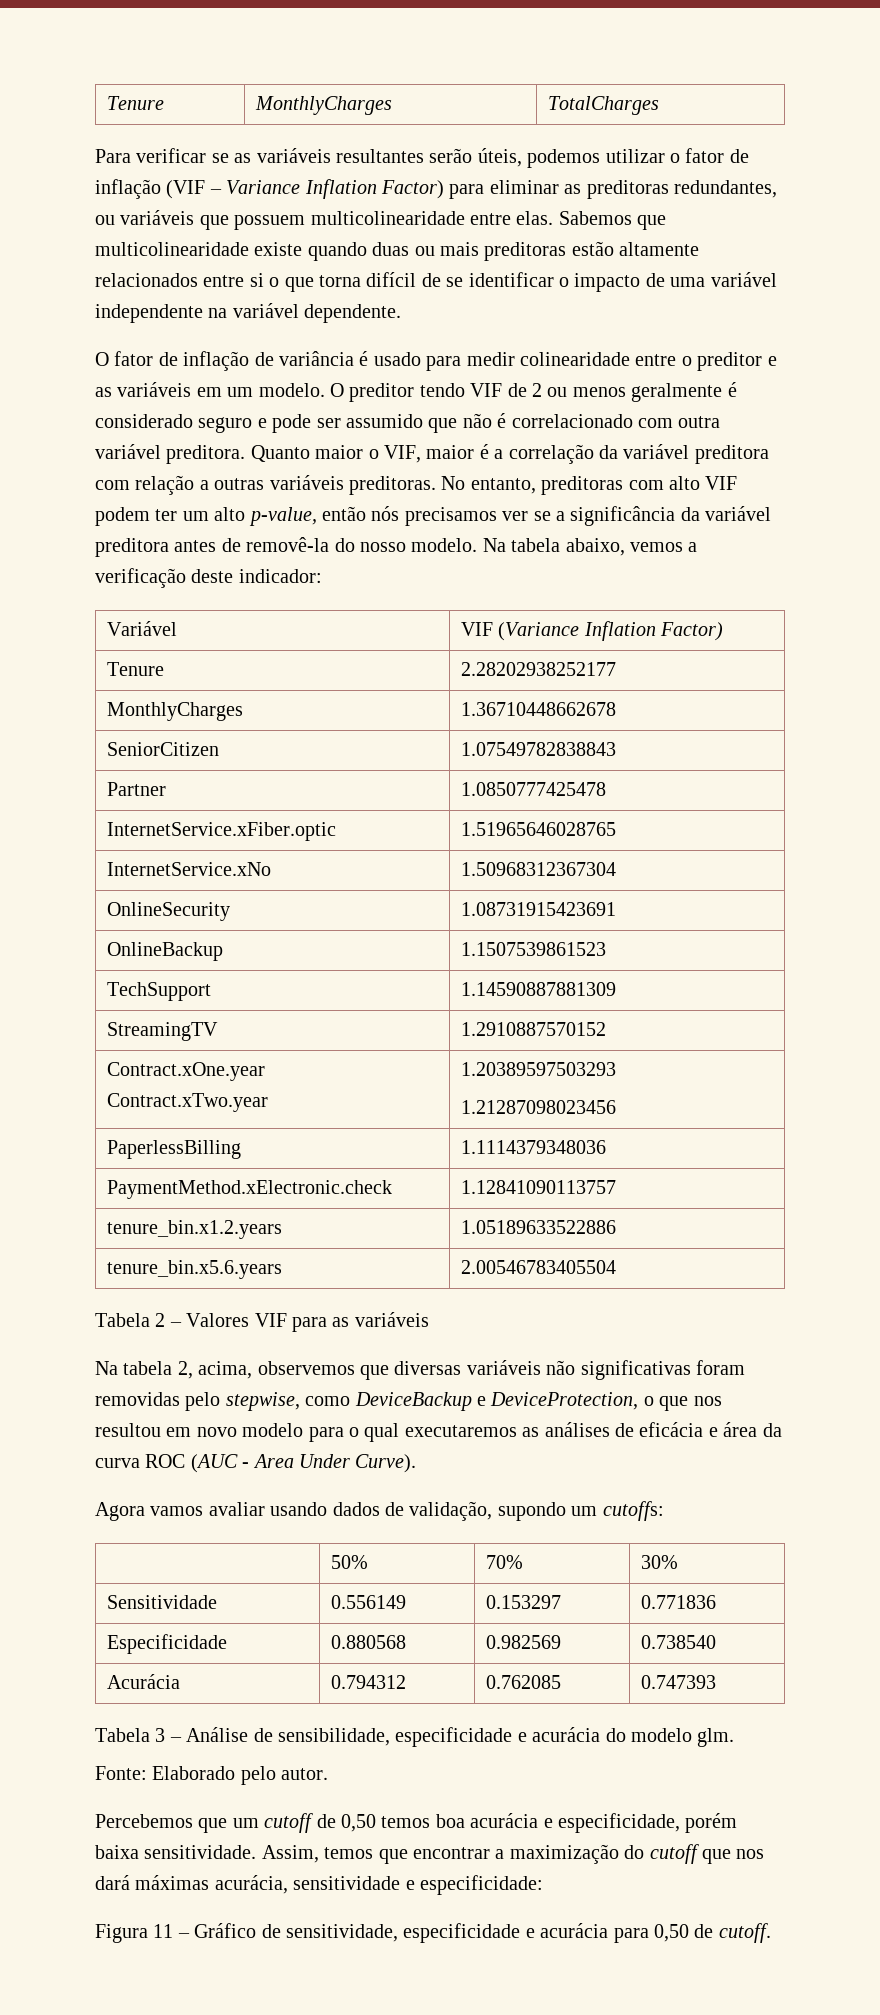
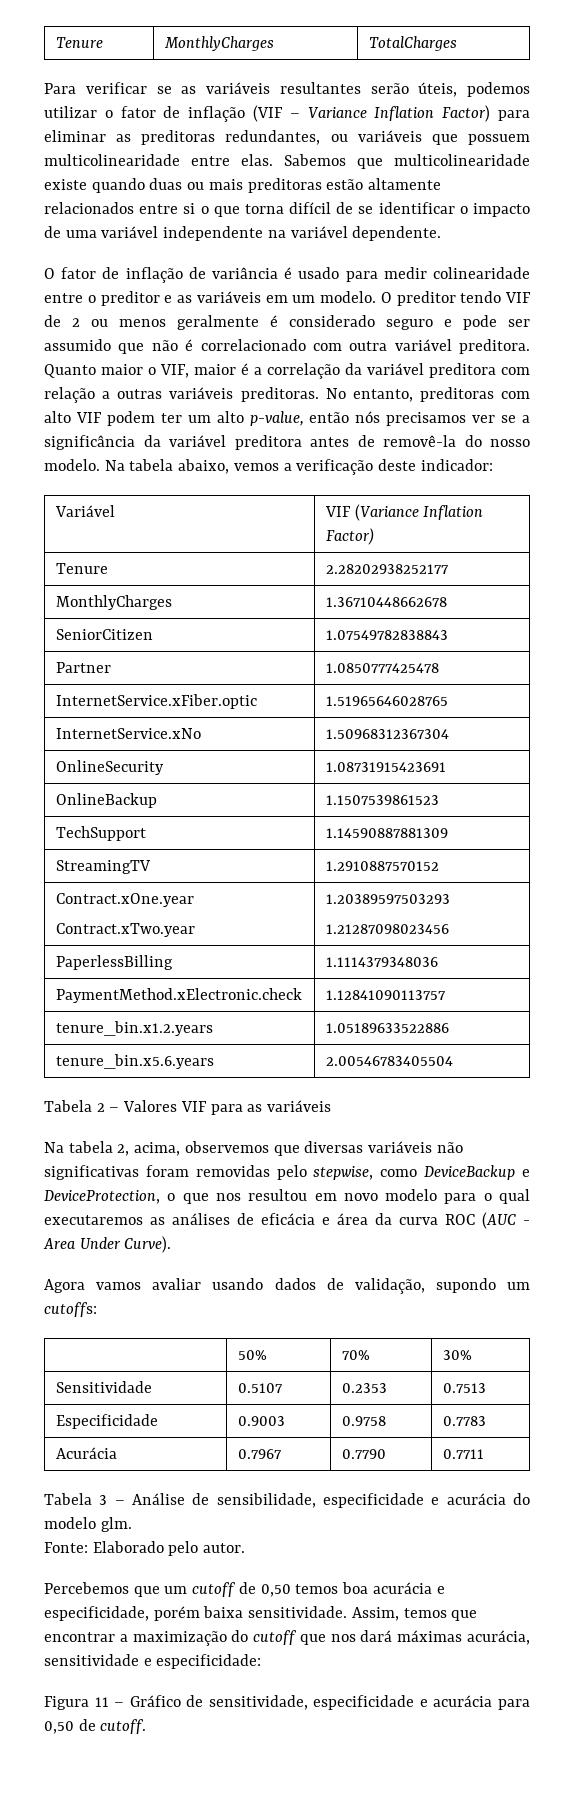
[330,1595,406,1609] [485,1595,561,1609] [640,1595,716,1609] [106,1634,227,1654] [330,1635,406,1649] [485,1635,561,1649] [640,1635,716,1649] [106,1674,180,1689] [330,1675,406,1689] [485,1675,561,1689] [640,1675,716,1689] 0.556149 | 0.153297 | 0.771836 // Especificidade | 0.880568 | 0.982569 | 0.738540 // Acurácia | 0.794312 | 0.762085 | 0.747393 -> [237,1383,283,1393] [341,1383,387,1393] [442,1383,486,1393] [55,1414,158,1429] [237,1416,285,1426] [341,1416,386,1426] [442,1416,486,1426] [55,1447,117,1459] [237,1449,282,1459] [341,1449,386,1459] [442,1449,484,1459] 0.5107 | 0.2353 | 0.7513 // Especificidade | 0.9003 | 0.9758 | 0.7783 // Acurácia | 0.7967 | 0.7790 | 0.7711

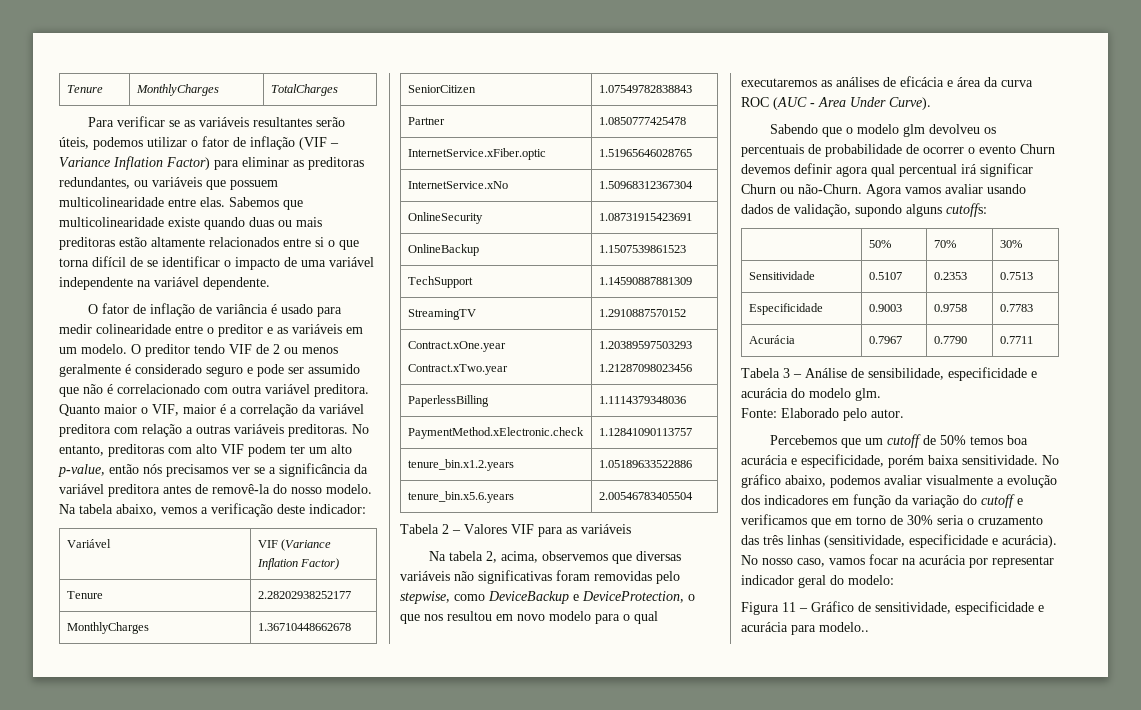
(172, 1244) none -> [769,124,996,137] [741,144,1055,157] [741,163,1033,177] [741,184,862,194] Sabendo que o modelo glm devolveu os percentuais de probabilidade de ocorrer o evento Churn devemos definir agora qual percentual irá significar Churn ou não-Churn.
[507,1282,530,1290] um -> [906,204,942,217] alguns
[260,1584,291,1597] 0,50 -> [939,435,966,445] 50%
[351,1607,478,1621] [44,1630,530,1646] [44,1654,262,1669] Assim, temos que encontrar a maximização do cutoff que nos dará máximas acurácia, sensitividade e especificidade: -> [1042,455,1059,465] [741,474,1057,488] [741,494,1023,508] [741,514,1043,528] [741,534,1057,548] [741,554,1054,568] [741,575,894,588] No gráfico abaixo, podemos avaliar visualmente a evolução dos indicadores em função da variação do cutoff e verificamos que em torno de 30% seria o cruzamento das três linhas (sensitividade, especificidade e acurácia). No nosso caso, vamos focar na acurácia por representar indicador geral do modelo:
[44,1719,147,1734] 0,50 de cutoff. -> [819,622,869,632] modelo..

